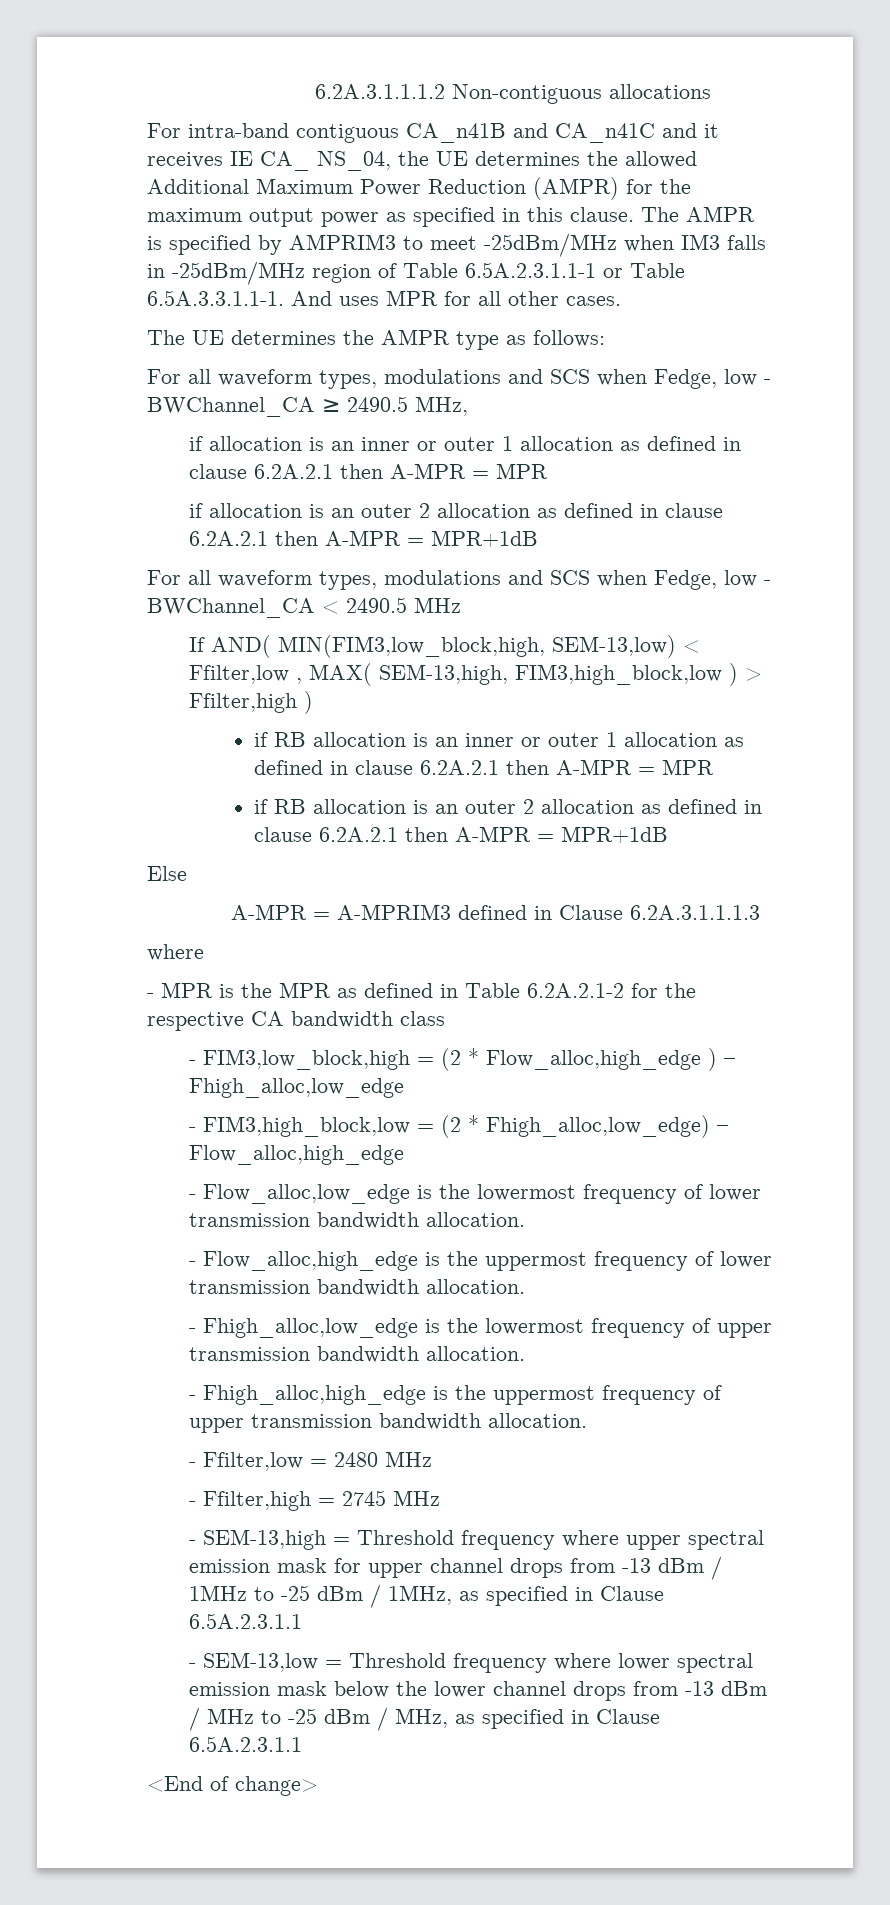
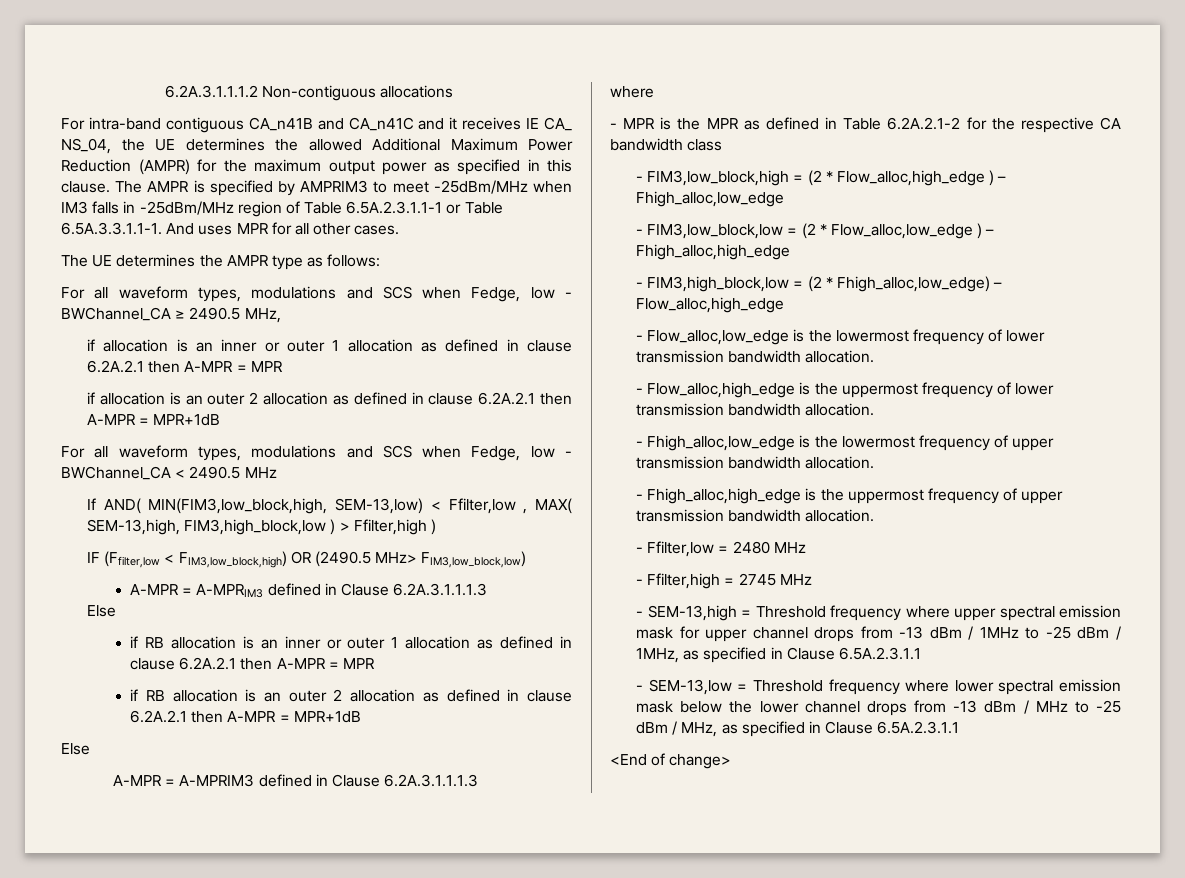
(313, 702) none -> [87,551,527,568] [130,583,488,598] [87,605,117,617] // IF (Ffilter,low < FIM3,low_block,high) OR (2490.5 MHz> FIM3,low_block,low) // A-MPR = A-MPRIM3 defined in Clause 6.2A.3.1.1.1.3 // Else
(404, 1088) none -> [636,223,995,239] [636,244,791,260] // - FIM3,low_block,low = (2 * Flow_alloc,low_edge ) – Fhigh_alloc,high_edge

